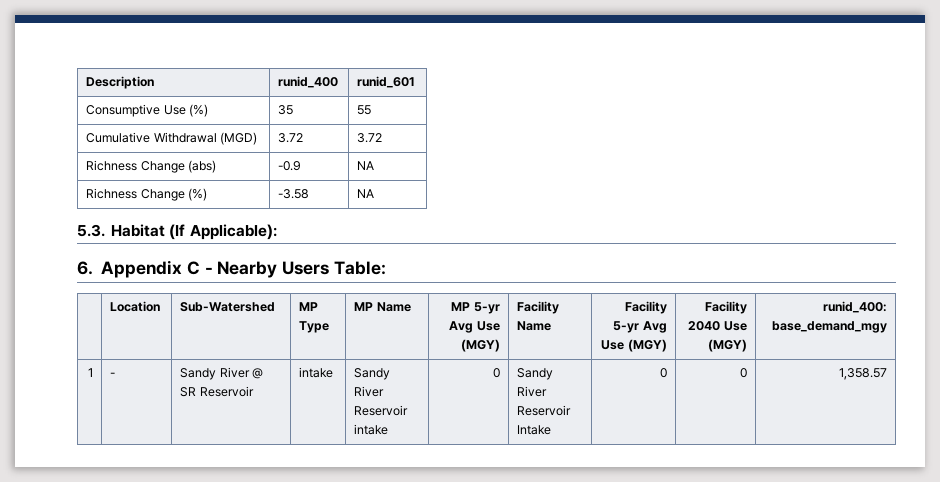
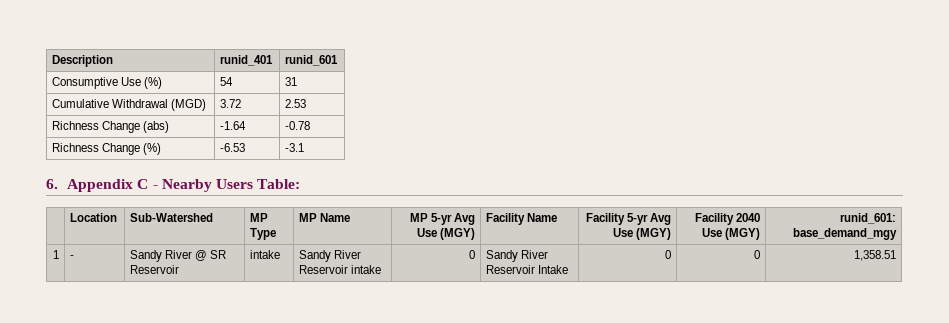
[278,76,339,88] runid_400 -> [219,55,273,66] runid_401
[278,105,294,115] [357,105,372,115] 35 | 55 -> [219,77,233,86] [284,77,297,86] 54 | 31
[357,133,383,143] 3.72 -> [284,99,306,108] 2.53
[278,161,302,171] [357,161,375,170] -0.9 | NA -> [219,121,246,130] [284,121,310,130] -1.64 | -0.78
[278,189,310,199] [357,189,375,198] [77,224,277,240] -3.58 | NA // 5.3. Habitat (If Applicable): -> [219,143,245,152] [284,143,304,152] -6.53 | -3.1
[822,301,887,313] runid_400: -> [840,213,897,224] runid_601:
[838,368,887,380] 1,358.57 -> [854,250,897,261] 1,358.51

